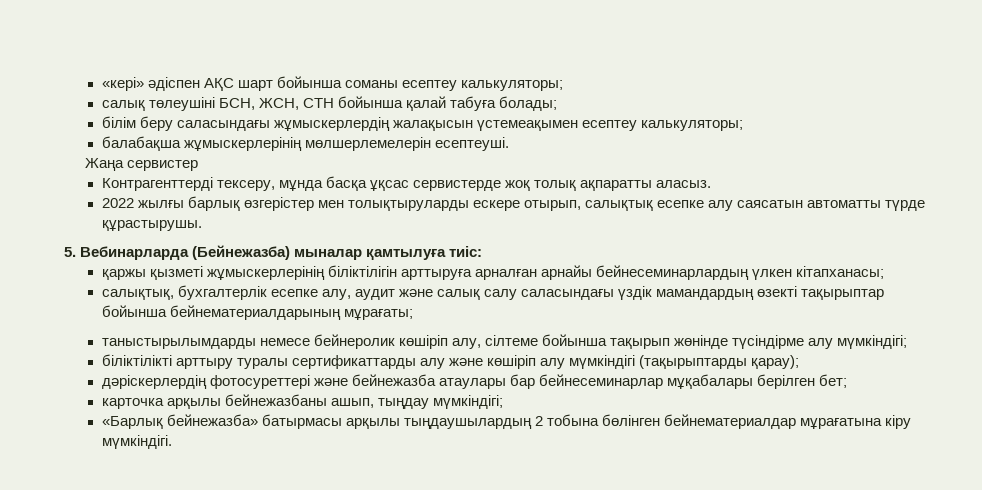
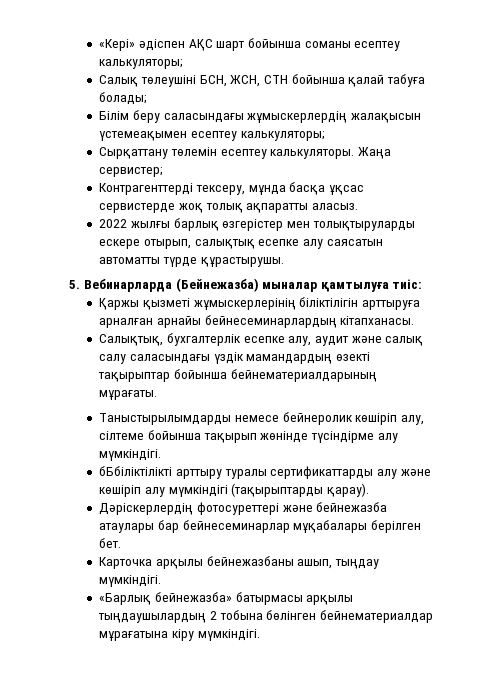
[101,77,144,91] «кері» -> [99,39,136,51] «Кері»
[101,100,145,111] салық -> [99,75,139,87] Салық
[101,116,136,128] білім -> [99,111,130,120] Білім
[101,136,509,151] [85,158,199,171] балабақша жұмыскерлерінің мөлшерлемелерін есептеуші. // Жаңа сервистер -> [99,147,391,159] [99,167,164,177] Сырқаттану төлемін есептеу калькуляторы. Жаңа сервистер;
[101,269,146,280] қаржы -> [99,298,140,310] Қаржы
[752,266,885,280] [101,289,174,300] үлкен кітапханасы; // салықтық, -> [340,316,415,325] [99,334,164,346] кітапханасы. // Салықтық,
[343,309,413,320] [101,338,256,349] мұрағаты; // таныстырылымдарды -> [99,390,158,400] [99,413,232,425] мұрағаты. // Таныстырылымдарды
[837,335,908,349] [101,354,172,366] мүмкіндігі; // біліктілікті -> [99,449,162,461] [99,466,173,476] мүмкіндігі. // бБбіліктілікті
[751,355,800,369] [101,375,207,389] қарау); // дәріскерлердің -> [326,483,369,497] [99,503,194,515] қарау). // Дәріскерлердің
[819,374,848,388] [101,398,164,409] бет; // карточка -> [99,538,122,548] [99,557,153,569] бет. // Карточка
[433,395,504,409] мүмкіндігі; -> [99,575,162,587] мүмкіндігі.

